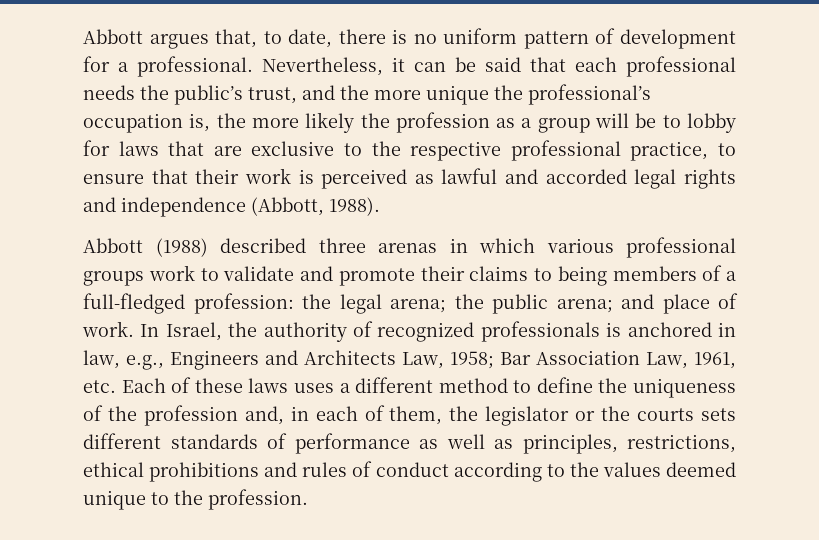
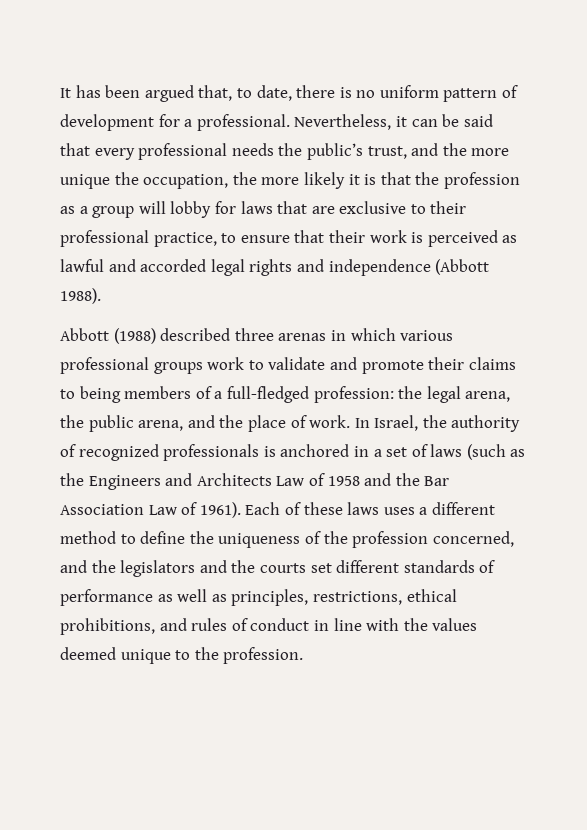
[83,29,209,49] Abbott argues -> [60,85,194,102] It has been argued
[575,57,617,72] each -> [94,148,135,160] every
[528,84,651,105] [83,112,355,133] professional’s occupation is, the more likely -> [143,172,411,189] occupation, the more likely it is that
[635,113,681,128] be to -> (166, 207) none
[371,141,502,161] the respective -> [430,201,467,214] their
[251,197,324,216] (Abbott, -> [435,259,490,275] (Abbott
[390,299,446,313] arena; -> [465,391,511,402] arena,
[556,294,654,313] arena; and -> [138,415,244,431] arena, and the
[83,350,736,370] [83,380,116,393] law, e.g., Engineers and Architects Law, 1958; Bar Association Law, 1961, etc. -> [373,444,526,460] [60,473,450,490] [60,502,241,518] a set of laws (such as the Engineers and Architects Law of 1958 and the Bar Association Law of 1961).
[244,405,596,426] and, in each of them, the legislator or -> [432,531,514,547] [60,560,227,577] concerned, and the legislators and
[700,408,736,421] sets -> [310,563,332,573] set
[149,462,260,482] prohibitions -> [60,618,155,635] prohibitions,
[453,462,565,482] according to -> [313,618,400,631] in line with

